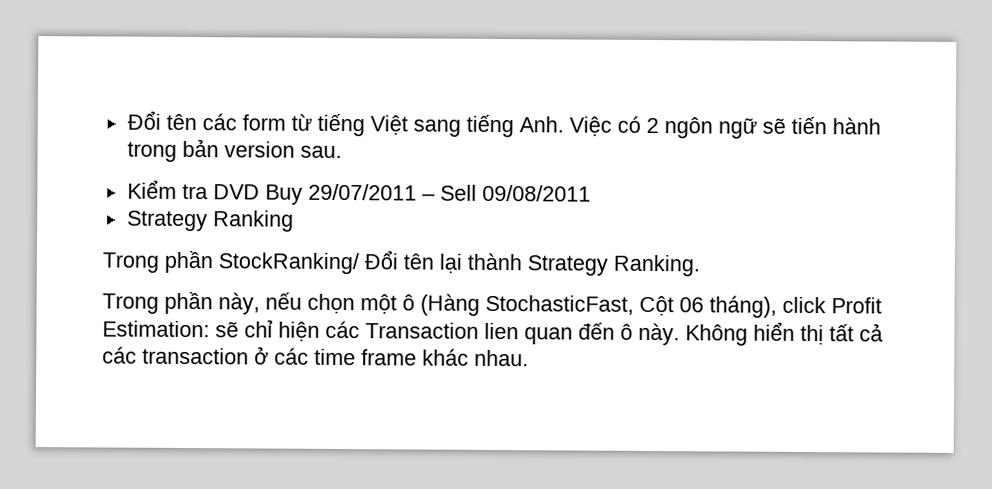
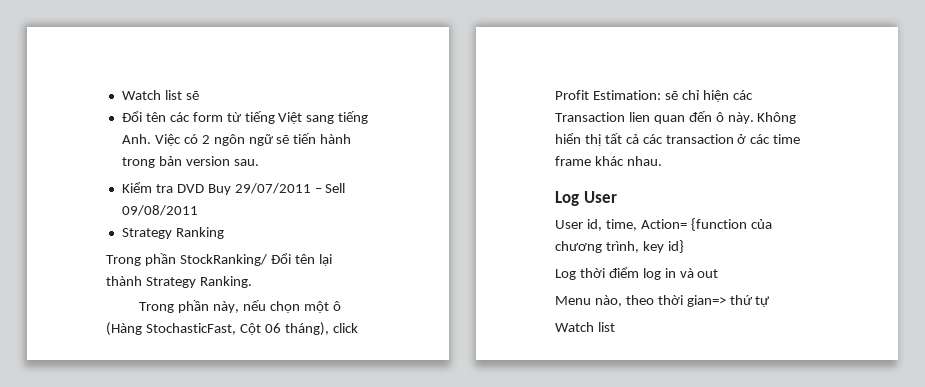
(126, 120) none -> [121,90,199,100] Watch list sẽ //
(529, 358) none -> [555,191,617,206] [555,218,772,231] [555,240,684,253] [555,267,719,280] [555,295,771,307] [555,322,615,332] // Log User // User id, time, Action= {function của chương trình, key id} // Log thời điểm log in và out // Menu nào, theo thời gian=> thứ tự // Watch list

